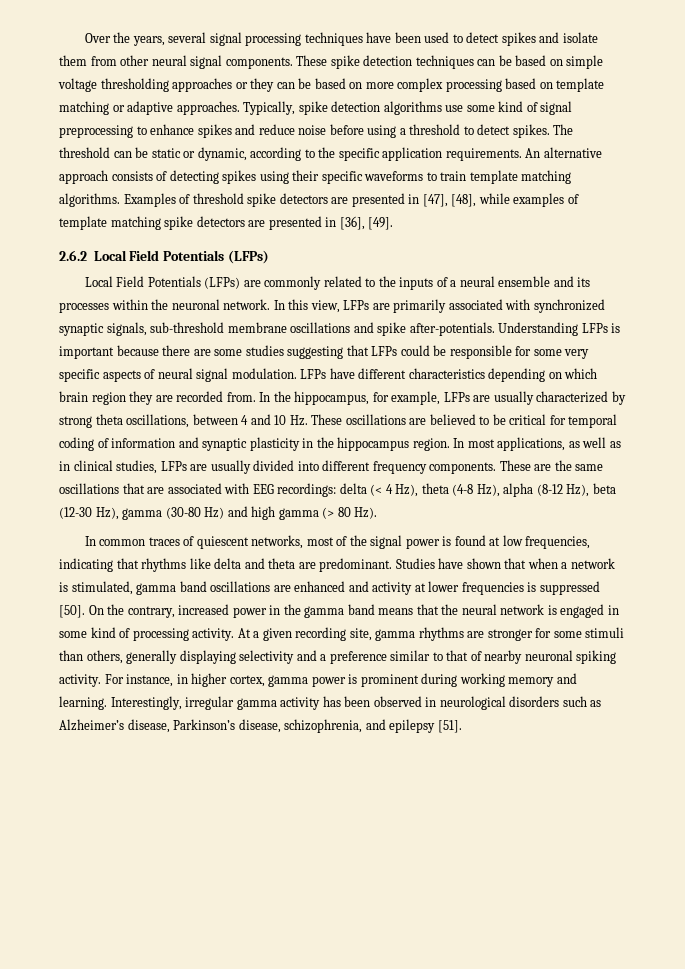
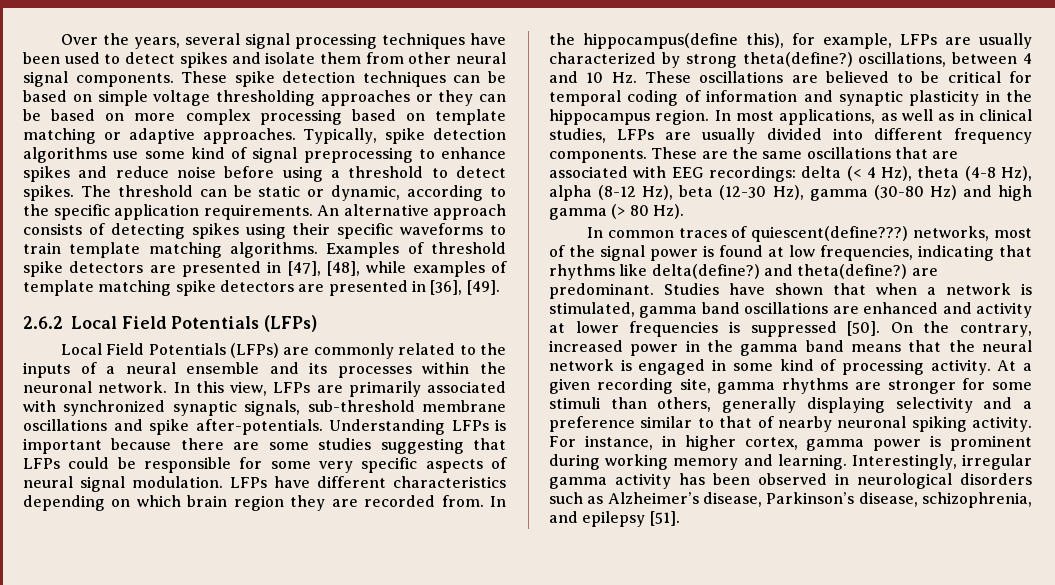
[294,391,370,405] hippocampus, -> [583,33,784,49] hippocampus(define this),
[95,414,123,425] theta -> [742,52,853,67] theta(define?)
[196,536,249,549] quiescent -> [751,226,909,242] quiescent(define???)
[214,558,296,569] delta and theta -> [651,264,908,279] delta(define?) and theta(define?)

